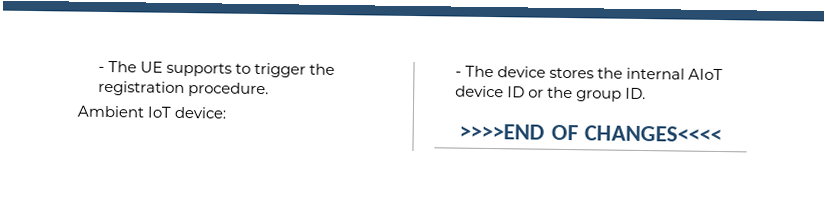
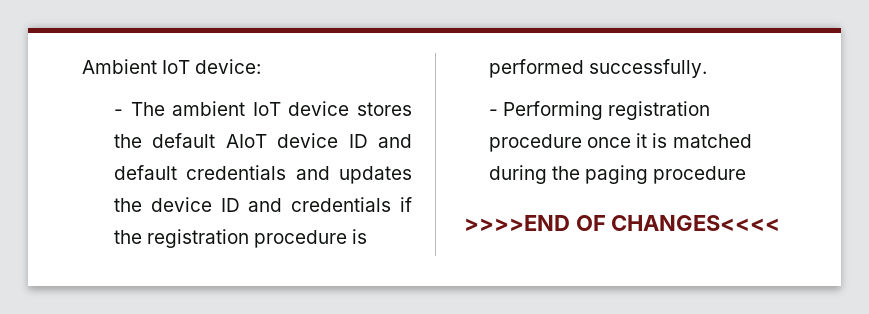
[97,61,336,78] [97,80,269,98] - The UE supports to trigger the registration procedure. // -> (82, 66) none
(494, 71) none -> [172,101,281,116] ambient IoT
[625,67,685,80] internal -> [152,133,216,148] default
[527,86,646,102] or the group ID. -> [378,134,413,148] [114,165,412,184] [114,197,413,212] [114,229,368,248] [489,59,708,78] [489,101,711,120] [489,133,752,152] [489,165,747,184] and default credentials and updates the device ID and credentials if the registration procedure is performed successfully. // - Performing registration procedure once it is matched during the paging procedure

